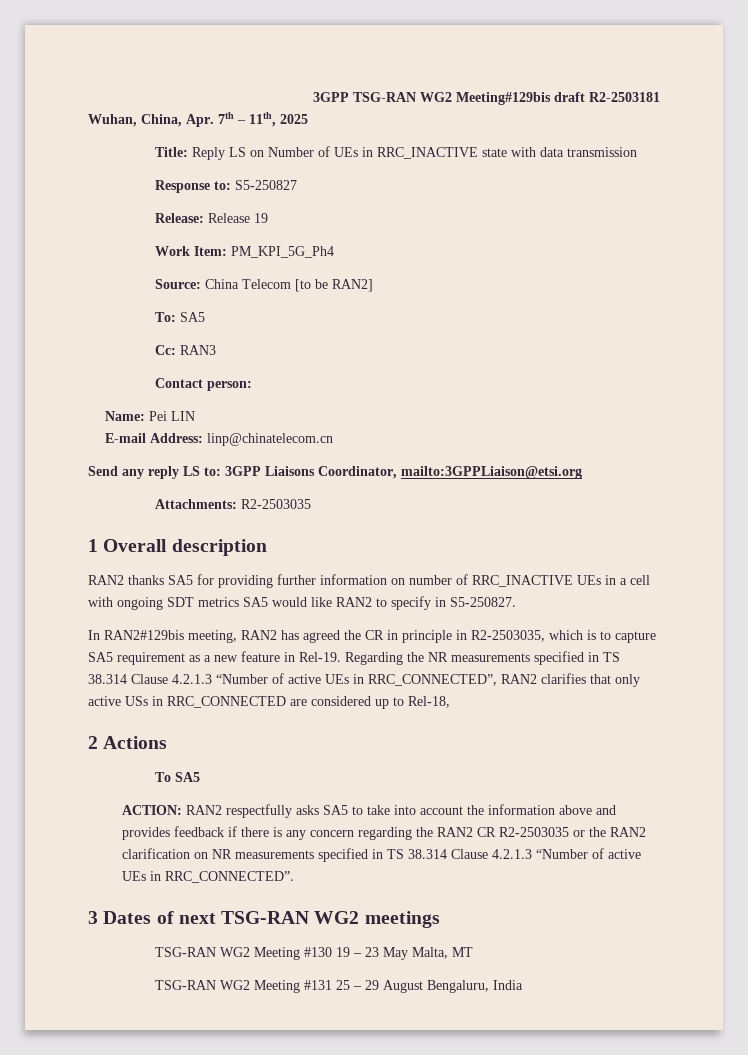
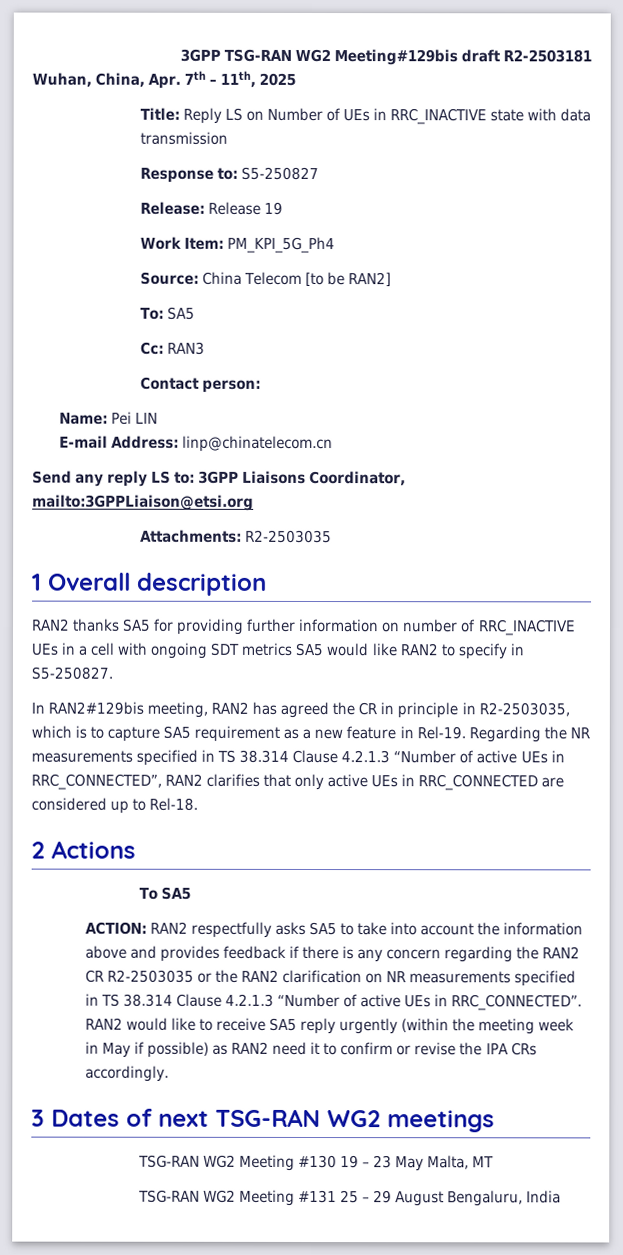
[125,696,148,706] USs -> [371,775,399,788] UEs
[408,696,450,708] Rel-18, -> [149,797,199,811] Rel-18.
(294, 877) none -> [84,1017,575,1035] [84,1041,537,1058] [84,1065,169,1082] RAN2 would like to receive SA5 reply urgently (within the meeting week in May if possible) as RAN2 need it to confirm or revise the IPA CRs accordingly.

